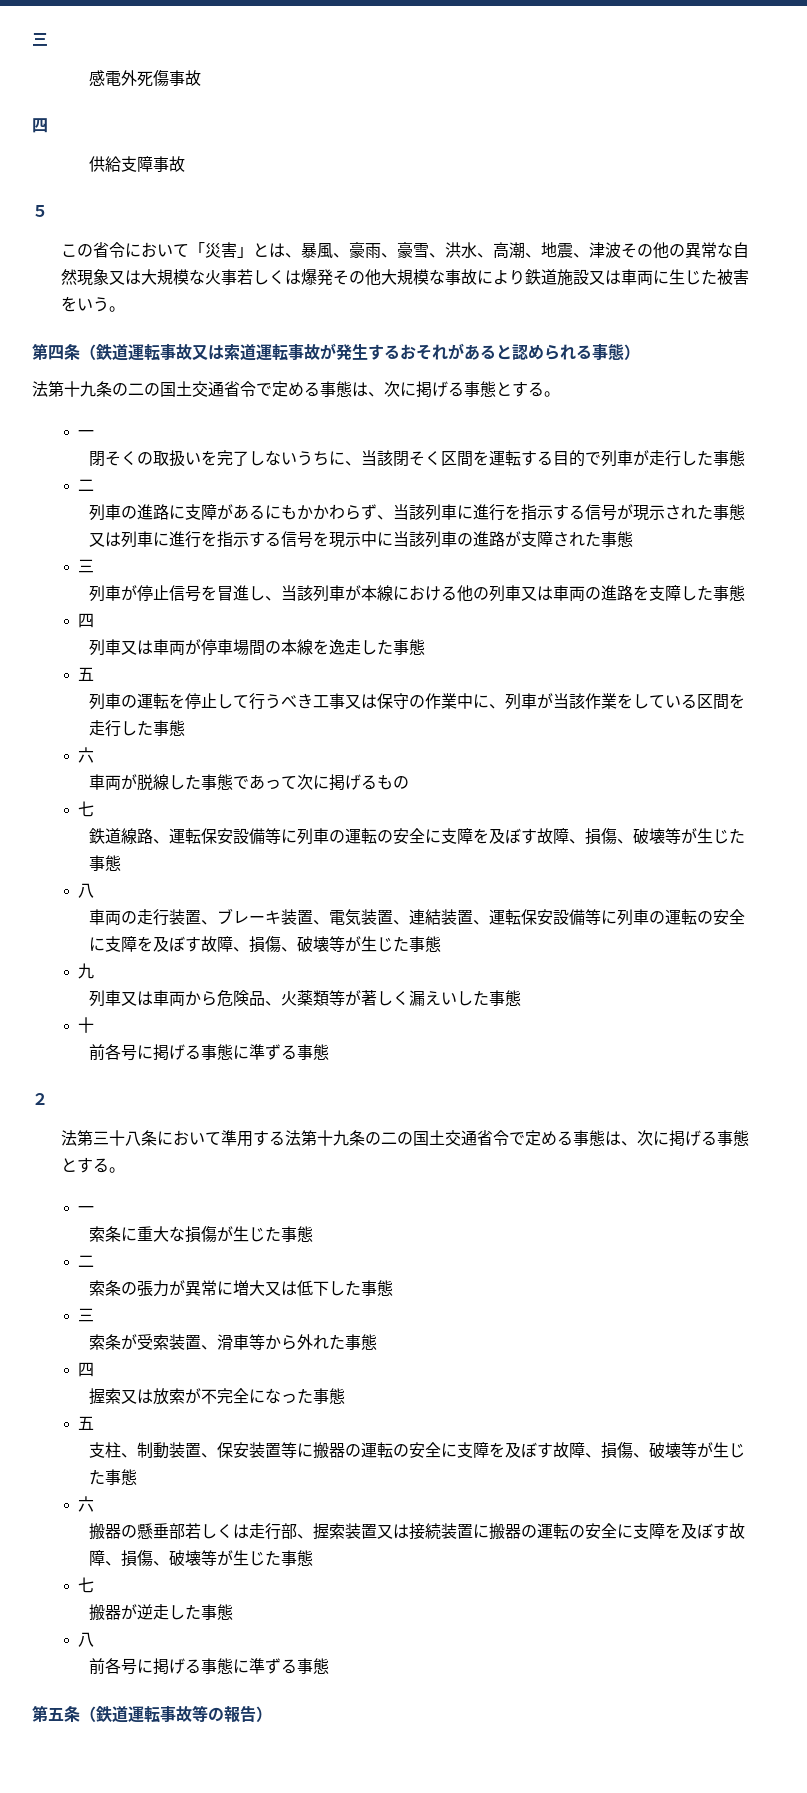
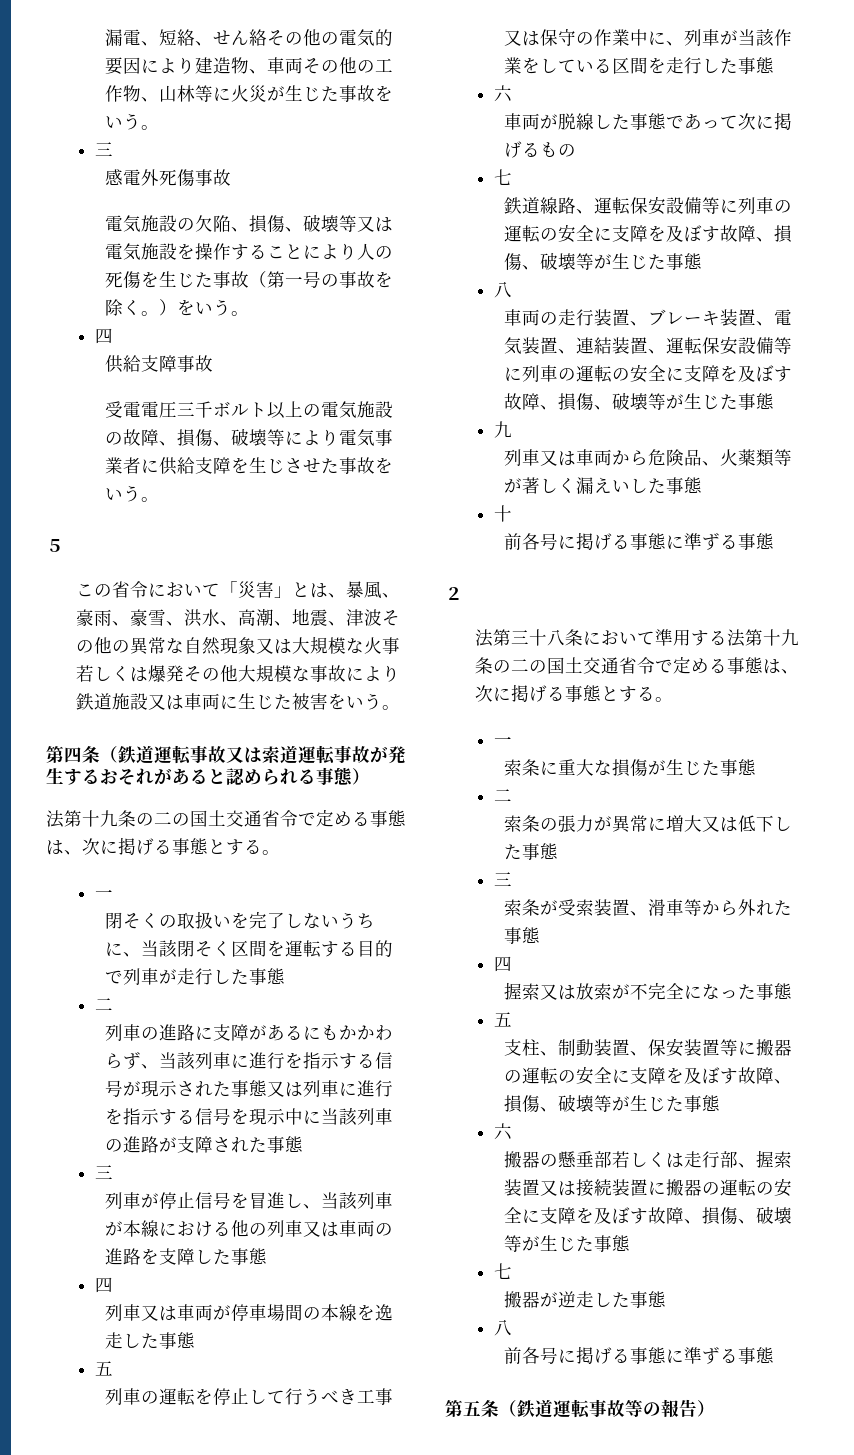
[32,33,48,46] [88,70,201,87] [32,118,48,133] [88,156,185,172] 三 // 感電外死傷事故 // 四 // 供給支障事故 -> [105,29,394,46] [105,57,394,75] [105,85,394,102] [105,113,160,130] [94,142,113,156] [105,169,232,187] [105,214,394,233] [105,243,394,260] [105,271,394,289] [105,299,250,316] [94,328,113,344] [105,355,214,373] [105,401,394,419] [105,428,394,447] [105,457,394,475] [105,485,160,502] 漏電、短絡、せん絡その他の電気的要因により建造物、車両その他の工作物、山林等に火災が生じた事故をいう。 // 三 // 感電外死傷事故 // 電気施設の欠陥、損傷、破壊等又は電気施設を操作することにより人の死傷を生じた事故（第一号の事故を除く。）をいう。 // 四 // 供給支障事故 // 受電電圧三千ボルト以上の電気施設の故障、損傷、破壊等により電気事業者に供給支障を生じさせた事故をいう。

